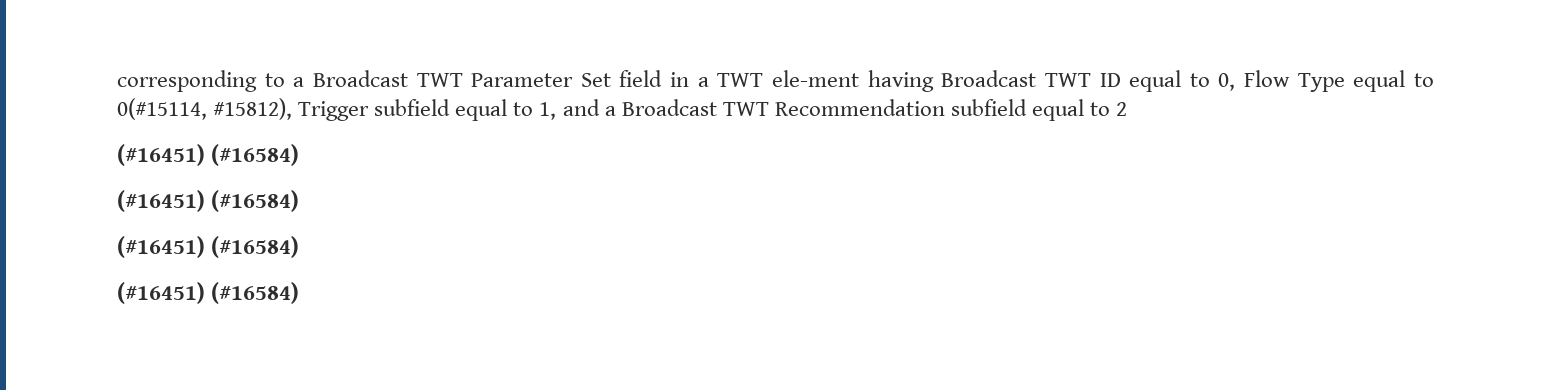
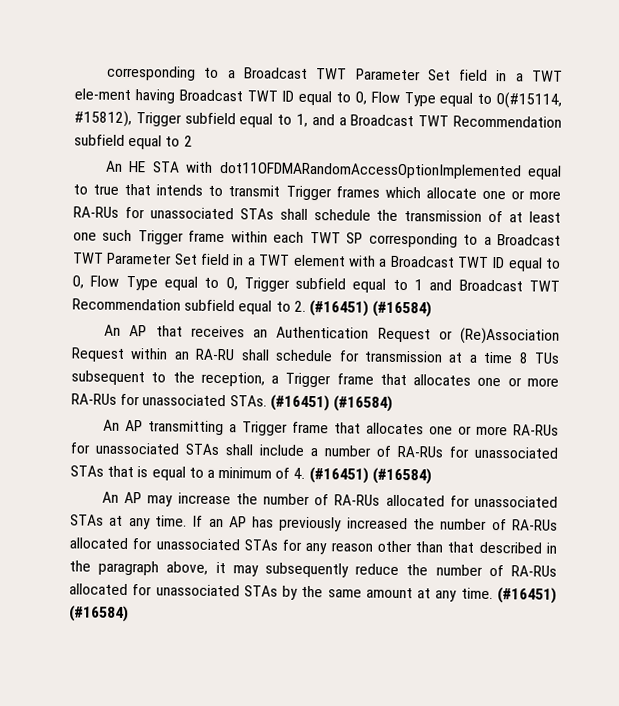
[117,144,300,166] [117,190,300,212] [117,236,300,258] (#16451) (#16584) // (#16451) (#16584) // (#16451) (#16584) // -> [105,160,562,180] [73,183,561,201] [73,206,561,223] [73,229,561,248] [72,252,561,272] [72,275,560,293] [72,298,433,318] [104,324,560,345] [71,347,560,364] [71,370,559,388] [71,393,393,412] [103,419,559,436] [70,442,558,459] [70,465,432,485] [102,491,559,508] [70,514,558,532] [69,537,557,555] [69,560,557,578] [69,583,493,602] An HE STA with dot11OFDMARandomAccessOptionImplemented equal to true that intends to transmit Trigger frames which allocate one or more RA-RUs for unassociated STAs shall schedule the transmission of at least one such Trigger frame within each TWT SP corresponding to a Broadcast TWT Parameter Set field in a TWT element with a Broadcast TWT ID equal to 0, Flow Type equal to 0, Trigger subfield equal to 1 and Broadcast TWT Recommendation subfield equal to 2. (#16451) (#16584) // An AP that receives an Authentication Request or (Re)Association Request within an RA-RU shall schedule for transmission at a time 8 TUs subsequent to the reception, a Trigger frame that allocates one or more RA-RUs for unassociated STAs. (#16451) (#16584) // An AP transmitting a Trigger frame that allocates one or more RA-RUs for unassociated STAs shall include a number of RA-RUs for unassociated STAs that is equal to a minimum of 4. (#16451) (#16584) // An AP may increase the number of RA-RUs allocated for unassociated STAs at any time. If an AP has previously increased the number of RA-RUs allocated for unassociated STAs for any reason other than that described in the paragraph above, it may subsequently reduce the number of RA-RUs allocated for unassociated STAs by the same amount at any time.

